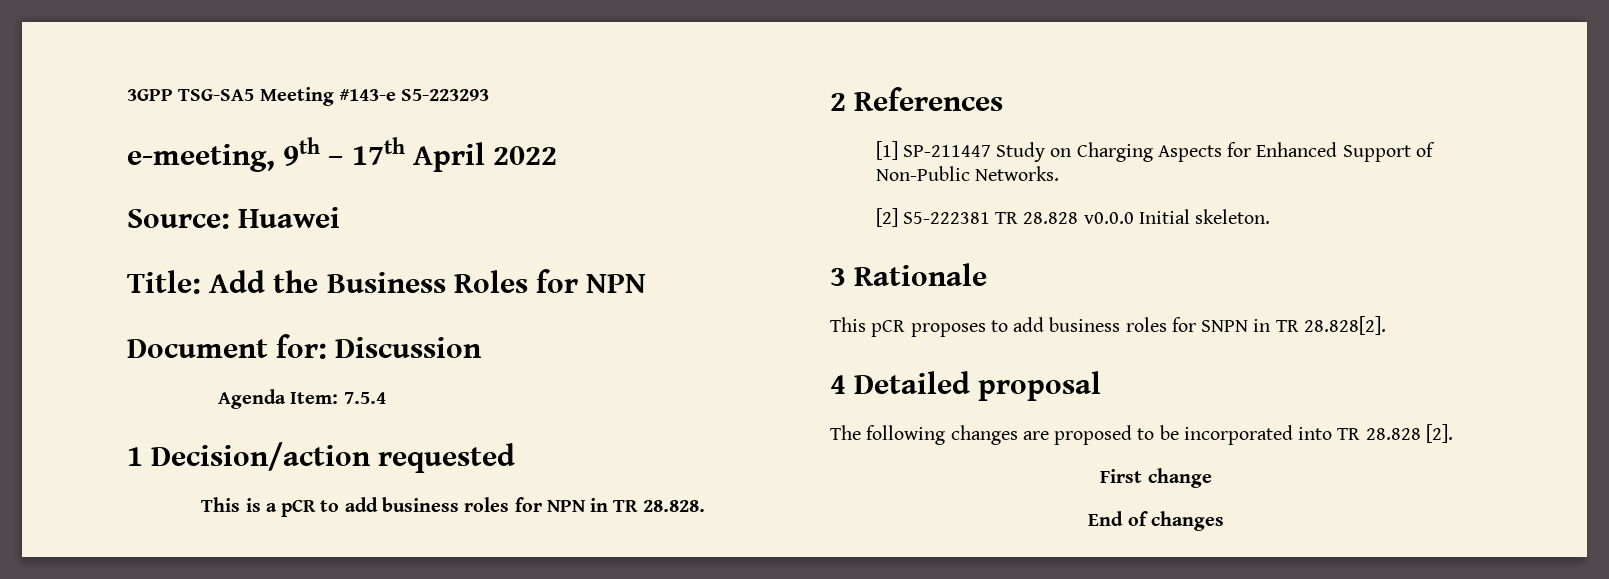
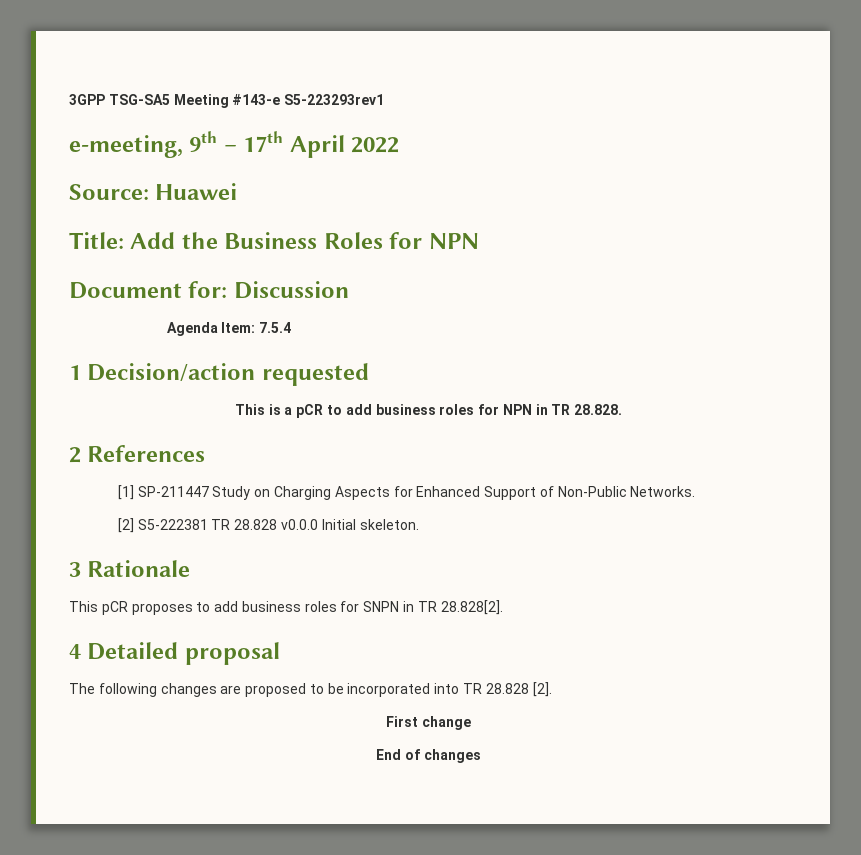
[401,89,490,101] S5-223293 -> [284,94,385,105] S5-223293rev1

